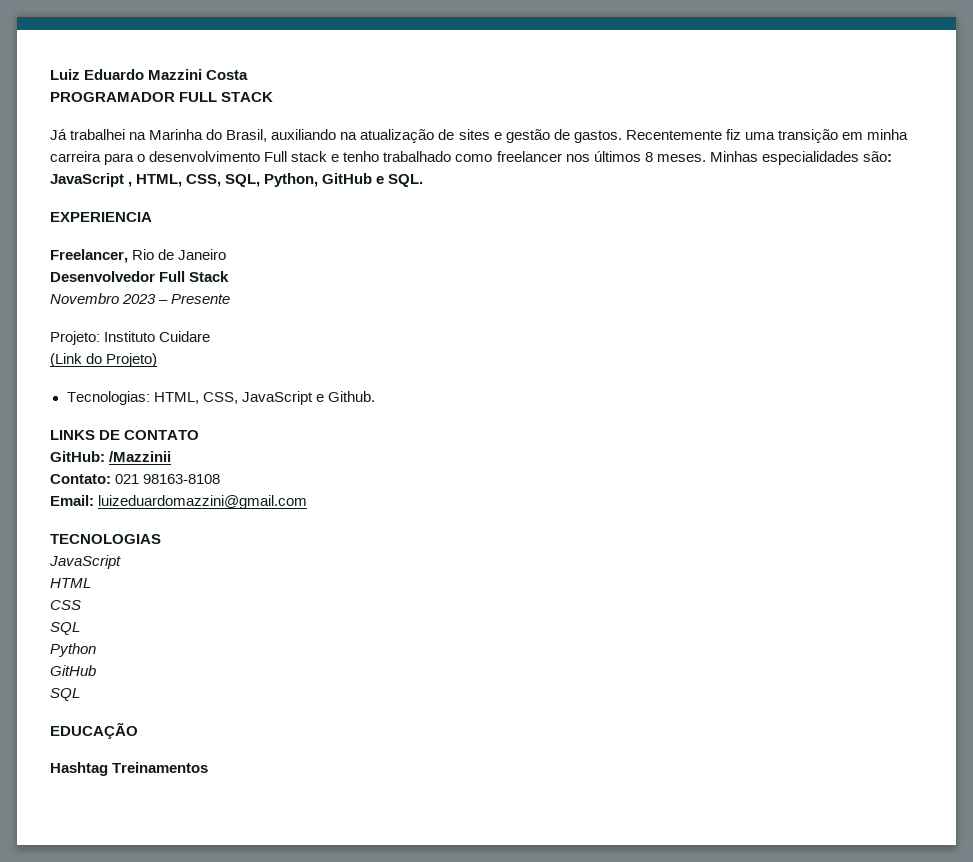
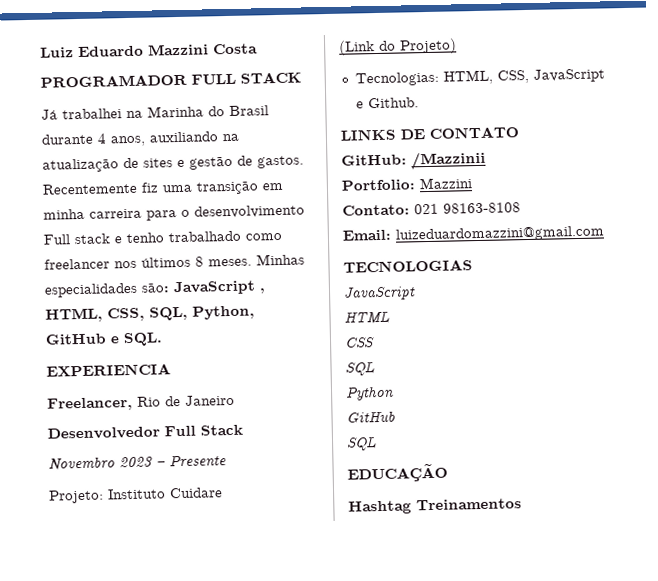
[226,129,268,142] Brasil, -> [229,105,269,116] [41,133,146,147] Brasil durante 4 anos,
(172, 456) none -> [341,177,472,191] // Portfolio: Mazzini

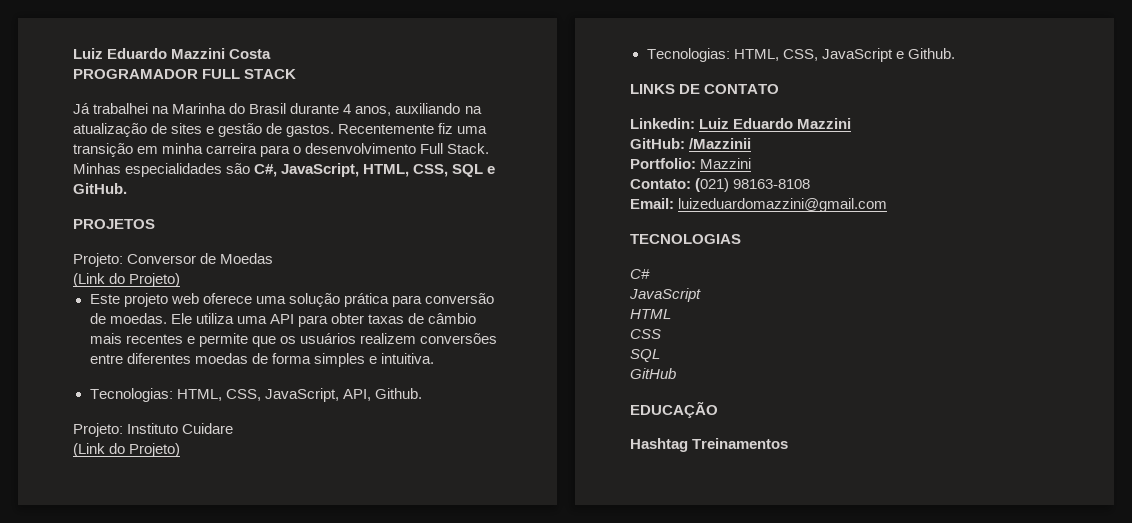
[74,230,282,245] [44,253,305,270] [44,280,266,298] [45,305,255,323] [45,332,163,347] [46,363,171,377] [47,394,235,412] [47,424,243,440] [48,454,227,471] stack e tenho trabalhado como freelancer nos últimos 8 meses. Minhas especialidades são: JavaScript , HTML, CSS, SQL, Python, GitHub e SQL. // EXPERIENCIA // Freelancer, Rio de Janeiro // Desenvolvedor Full Stack // Novembro 2023 – Presente -> [447,143,490,154] [73,163,496,177] [73,183,127,194] [73,219,155,229] [73,253,274,267] [73,273,181,287] [89,293,494,307] [89,313,477,327] [89,333,497,347] [89,353,434,367] [89,388,422,402] Stack. Minhas especialidades são C#, JavaScript, HTML, CSS, SQL e GitHub. // PROJETOS // Projeto: Conversor de Moedas // (Link do Projeto) // Este projeto web oferece uma solução prática para conversão de moedas. Ele utiliza uma API para obter taxas de câmbio mais recentes e permite que os usuários realizem conversões entre diferentes moedas de forma simples e intuitiva. // Tecnologias: HTML, CSS, JavaScript, API, Github.
(519, 132) none -> [630,118,852,129] // Linkedin: Luiz Eduardo Mazzini
[414,203,439,215] 021 -> [695,178,730,192] (021)
(473, 266) none -> [630,269,650,279] // C#
[345,385,394,401] [346,410,395,423] [346,437,377,451] // Python // GitHub // SQL -> [630,368,676,379] // GitHub

